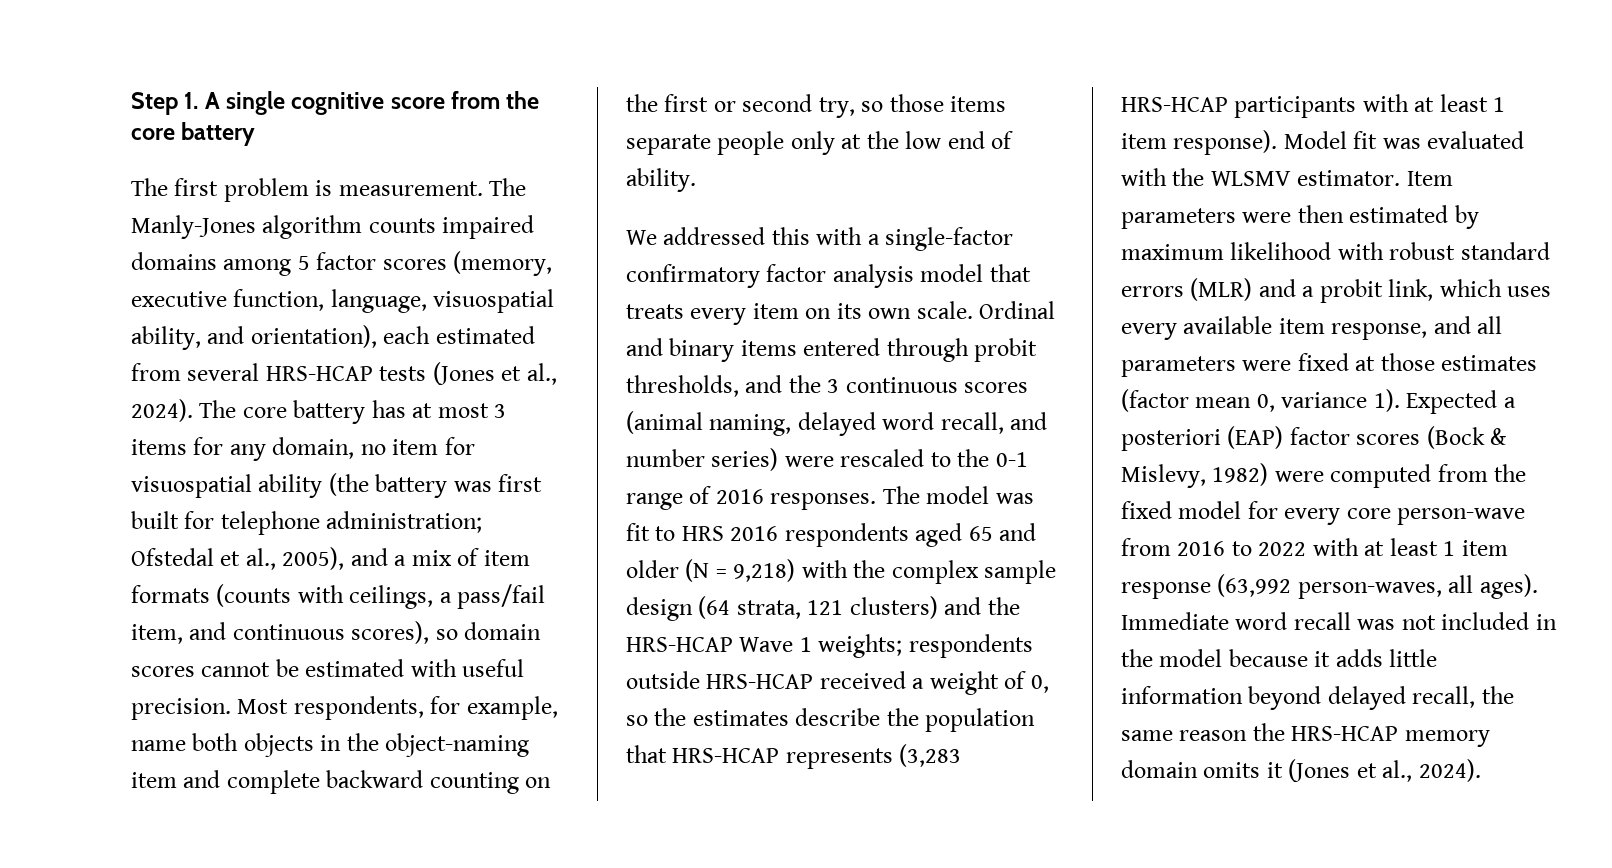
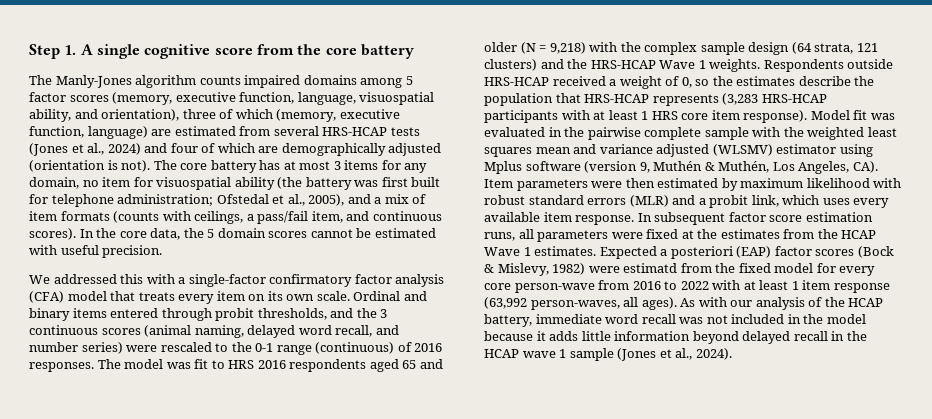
[174,178,527,202] first problem is measurement. The -> (52, 80) none
[383,326,431,344] each -> [182,109,400,122] [29,126,172,139] three of which (memory, executive function, language) are
[131,399,193,422] 2024). -> [107,143,442,156] [29,160,151,172] 2024) and four of which are demographically adjusted (orientation is not).
[351,621,458,644] scores), so -> [29,228,215,240] scores). In the core data, the 5
[237,696,558,720] [131,733,530,757] [131,770,552,794] [626,94,1007,118] [626,131,1014,155] [626,168,696,192] Most respondents, for example, name both objects in the object-naming item and complete backward counting on the first or second try, so those items separate people only at the low end of ability. -> (163, 251) none
(914, 276) none -> [29,291,64,303] (CFA)
(683, 501) none -> [315,342,395,354] (continuous)
[818,634,1033,658] weights; respondents -> [709,59,844,72] weights. Respondents
(1506, 104) none -> [651,111,709,120] HRS core
[1121,168,1401,186] with the WLSMV estimator. -> [548,127,897,140] [484,144,873,157] [484,161,878,174] in the pairwise complete sample with the weighted least squares mean and variance adjusted (WLSMV) estimator using Mplus software (version 9, Muthén & Muthén, Los Angeles, CA).
[1331,316,1471,340] response, and -> [575,212,873,225] [484,232,515,241] response. In subsequent factor score estimation runs,
[1380,353,1538,371] [1121,389,1400,412] those estimates (factor mean 0, variance 1). -> [697,229,877,239] [484,246,597,256] the estimates from the HCAP Wave 1 estimates.
[1330,464,1432,488] computed -> [623,263,678,273] estimatd
[1121,612,1229,630] Immediate -> [680,297,884,310] [484,314,602,327] As with our analysis of the HCAP battery, immediate
[1412,686,1514,708] [1121,723,1490,747] [1121,760,1283,778] recall, the same reason the HRS-HCAP memory domain omits it -> [793,331,867,341] [484,348,614,361] recall in the HCAP wave 1 sample

